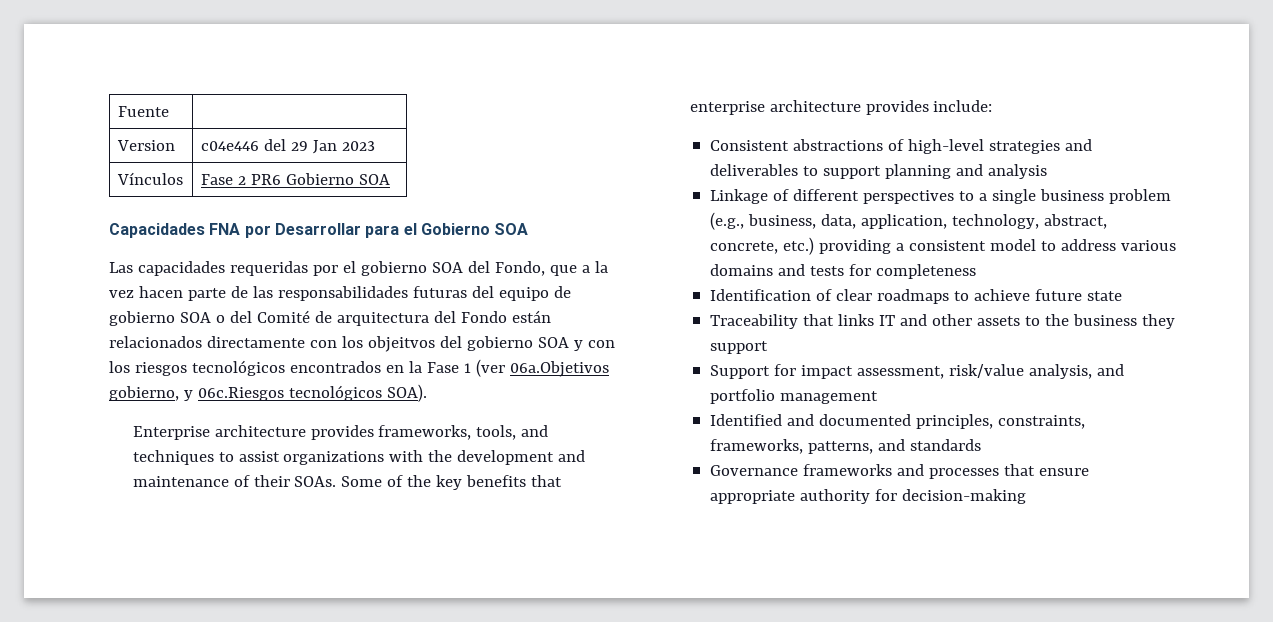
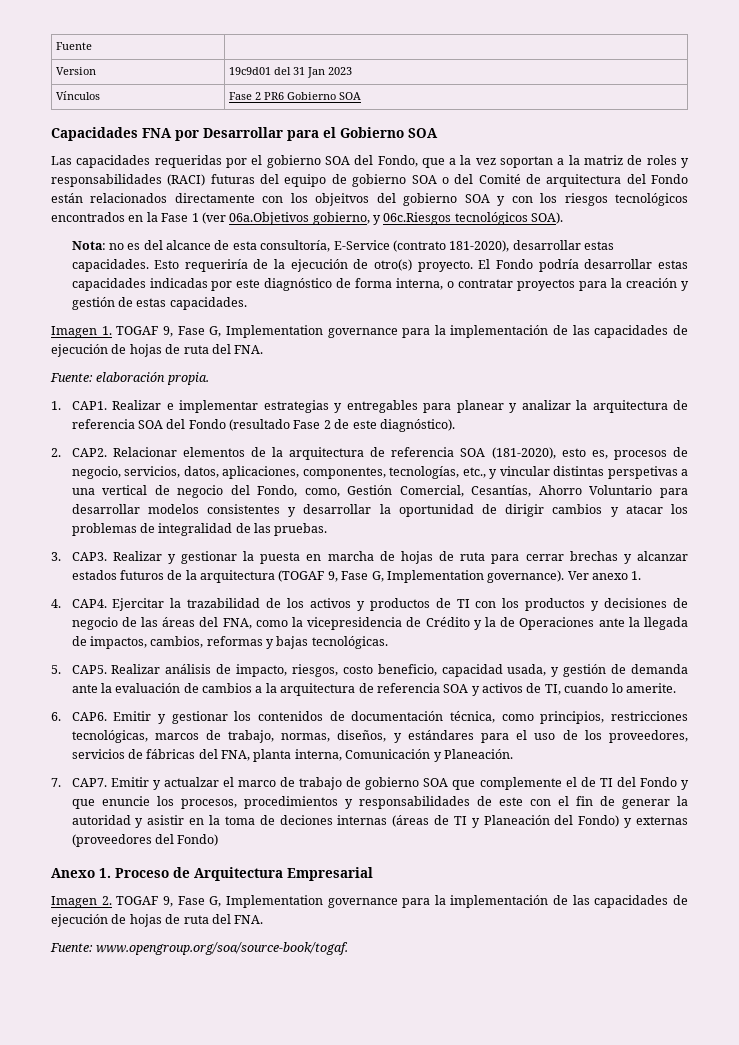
[200,139,308,151] c04e446 del 29 -> [229,67,306,75] 19c9d01 del 31
[138,286,408,301] hacen parte de las responsabilidades -> [500,155,689,168] [51,174,206,187] soportan a la matriz de roles y responsabilidades (RACI)
[132,425,549,440] [132,450,586,465] [132,475,563,490] [689,100,993,115] [709,139,1092,154] [709,164,1047,179] [709,189,1171,204] [709,212,1107,230] [709,237,1176,255] [709,264,976,279] [709,289,1122,304] [709,314,1175,329] [709,341,768,354] [709,364,1124,379] [709,389,878,404] [709,414,1085,429] [709,439,981,454] [709,464,1089,479] [709,489,1026,504] Enterprise architecture provides frameworks, tools, and techniques to assist organizations with the development and maintenance of their SOAs. Some of the key benefits that enterprise architecture provides include: // Consistent abstractions of high-level strategies and deliverables to support planning and analysis // Linkage of different perspectives to a single business problem (e.g., business, data, application, technology, abstract, concrete, etc.) providing a consistent model to address various domains and tests for completeness // Identification of clear roadmaps to achieve future state // Traceability that links IT and other assets to the business they support // Support for impact assessment, risk/value analysis, and portfolio management // Identified and documented principles, constraints, frameworks, patterns, and standards // Governance frameworks and processes that ensure appropriate authority for decision-making -> [71,240,615,252] [71,259,688,272] [71,278,689,291] [71,297,247,310] [51,325,688,338] [51,344,264,357] [50,372,209,385] [51,400,688,413] [71,419,455,432] [51,447,688,460] [71,466,689,479] [71,485,688,498] [71,504,689,517] [71,523,328,536] [51,551,688,564] [71,570,642,583] [51,598,688,611] [71,617,689,630] [71,636,388,649] [51,664,688,677] [71,683,676,696] [51,711,689,724] [71,730,688,743] [71,749,513,762] [51,777,690,790] [71,796,689,809] [71,815,688,828] [71,834,219,847] [51,867,373,881] [51,895,688,908] [51,914,264,927] [50,942,349,955] Nota: no es del alcance de esta consultoría, E-Service (contrato 181-2020), desarrollar estas capacidades. Esto requeriría de la ejecución de otro(s) proyecto. El Fondo podría desarrollar estas capacidades indicadas por este diagnóstico de forma interna, o contratar proyectos para la creación y gestión de estas capacidades. // Imagen 1. TOGAF 9, Fase G, Implementation governance para la implementación de las capacidades de ejecución de hojas de ruta del FNA. // Fuente: elaboración propia. // 1. CAP1. Realizar e implementar estrategias y entregables para planear y analizar la arquitectura de referencia SOA del Fondo (resultado Fase 2 de este diagnóstico). // 2. CAP2. Relacionar elementos de la arquitectura de referencia SOA (181-2020), esto es, procesos de negocio, servicios, datos, aplicaciones, componentes, tecnologías, etc., y vincular distintas perspetivas a una vertical de negocio del Fondo, como, Gestión Comercial, Cesantías, Ahorro Voluntario para desarrollar modelos consistentes y desarrollar la oportunidad de dirigir cambios y atacar los problemas de integralidad de las pruebas. // 3. CAP3. Realizar y gestionar la puesta en marcha de hojas de ruta para cerrar brechas y alcanzar estados futuros de la arquitectura (TOGAF 9, Fase G, Implementation governance). Ver anexo 1. // 4. CAP4. Ejercitar la trazabilidad de los activos y productos de TI con los productos y decisiones de negocio de las áreas del FNA, como la vicepresidencia de Crédito y la de Operaciones ante la llegada de impactos, cambios, reformas y bajas tecnológicas. // 5. CAP5. Realizar análisis de impacto, riesgos, costo beneficio, capacidad usada, y gestión de demanda ante la evaluación de cambios a la arquitectura de referencia SOA y activos de TI, cuando lo amerite. // 6. CAP6. Emitir y gestionar los contenidos de documentación técnica, como principios, restricciones tecnológicas, marcos de trabajo, normas, diseños, y estándares para el uso de los proveedores, servicios de fábricas del FNA, planta interna, Comunicación y Planeación. // 7. CAP7. Emitir y actualzar el marco de trabajo de gobierno SOA que complemente el de TI del Fondo y que enuncie los procesos, procedimientos y responsabilidades de este con el fin de generar la autoridad y asistir en la toma de deciones internas (áreas de TI y Planeación del Fondo) y externas (proveedores del Fondo) // Anexo 1. Proceso de Arquitectura Empresarial // Imagen 2. TOGAF 9, Fase G, Implementation governance para la implementación de las capacidades de ejecución de hojas de ruta del FNA. // Fuente: www.opengroup.org/soa/source-book/togaf.

